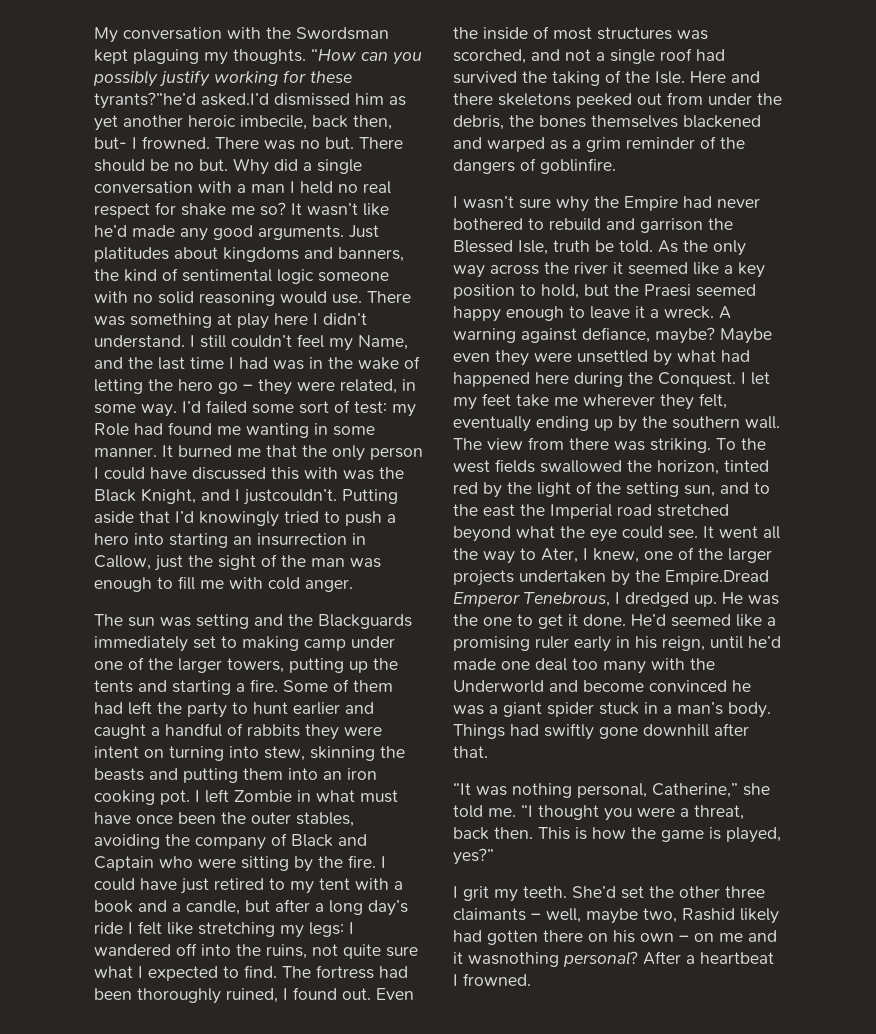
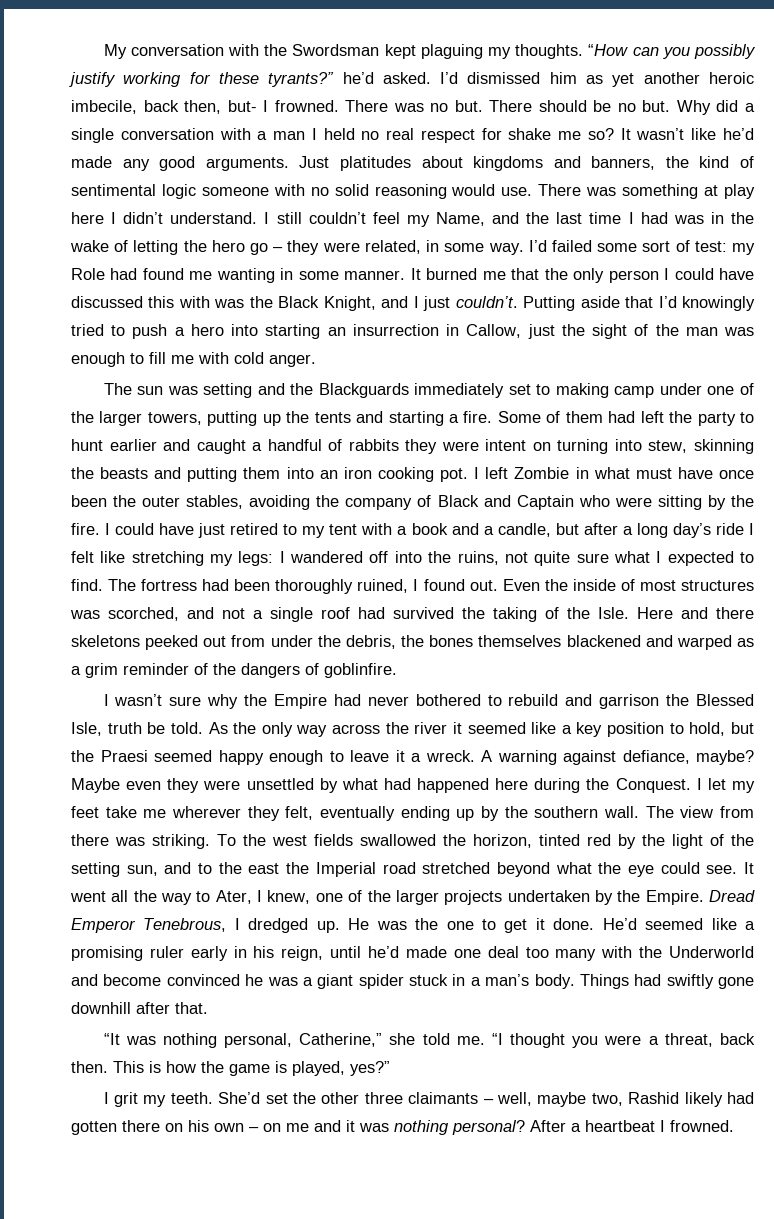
[94,92,269,109] tyrants?”he’d asked.I’d -> [268,72,459,87] tyrants?” he’d asked. I’d
[243,489,337,505] justcouldn’t. -> [423,296,518,311] just couldn’t.
[665,570,769,585] Empire.Dread -> [645,890,756,905] Empire. Dread
[468,952,559,967] wasnothing -> [359,1120,449,1135] was nothing

